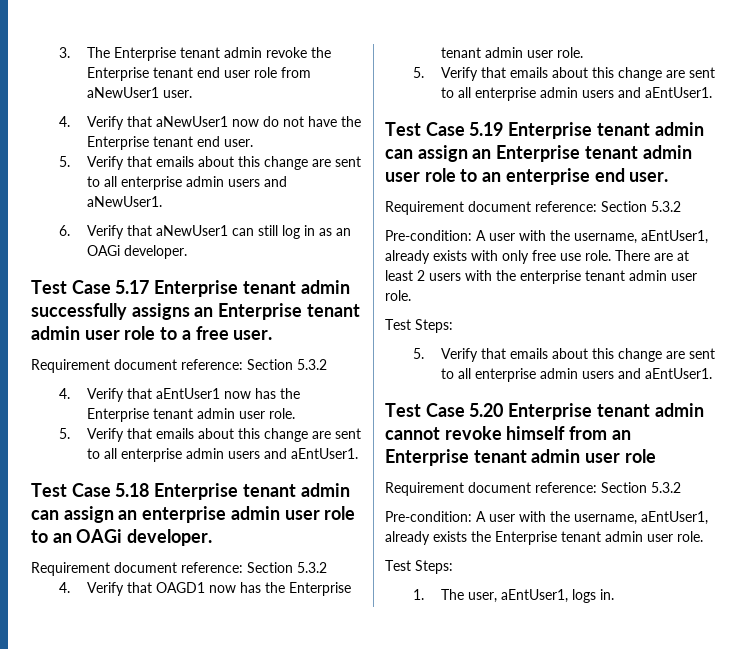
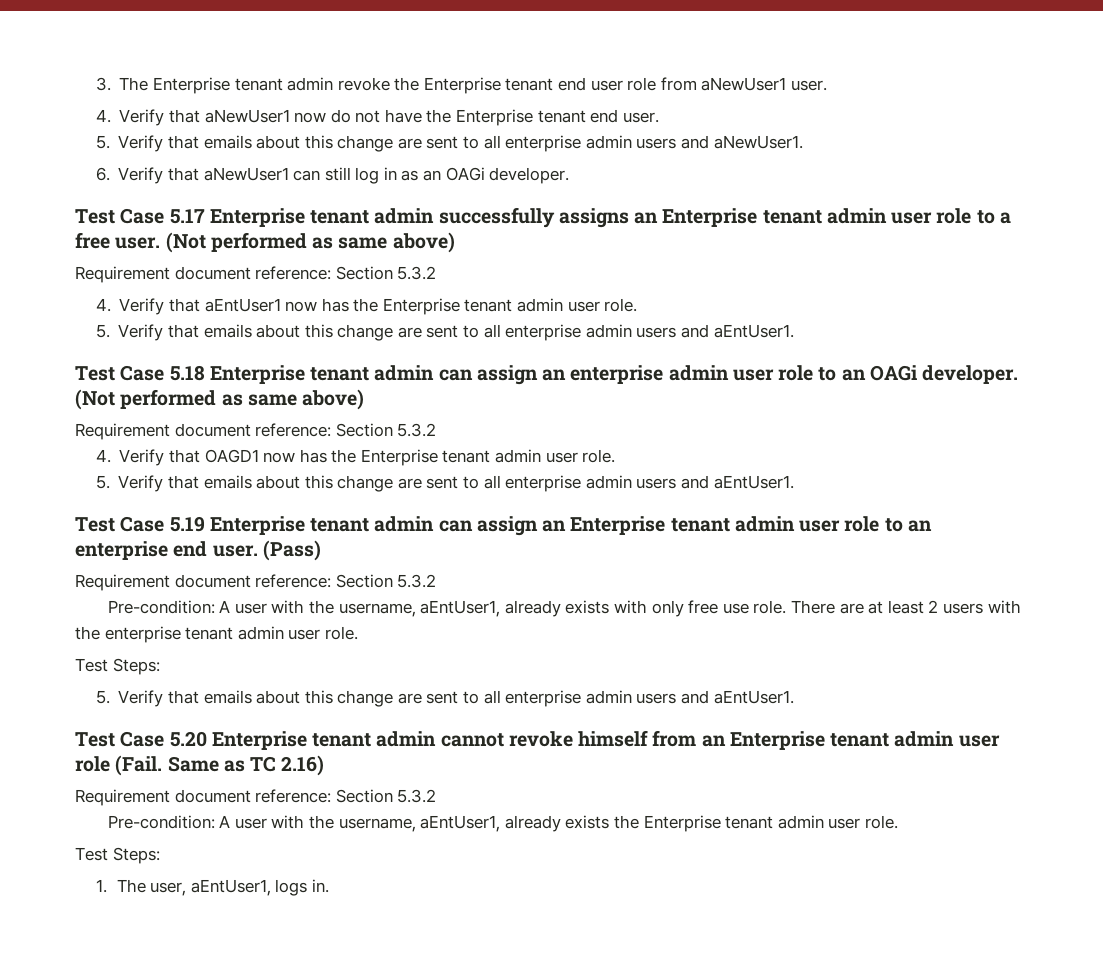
(273, 335) none -> [165,232,455,253] (Not performed as same above)
(213, 537) none -> [75,389,365,410] (Not performed as same above)
(669, 177) none -> [262,540,321,561] (Pass)
(656, 456) none -> [115,755,325,776] (Fail. Same as TC 2.16)

